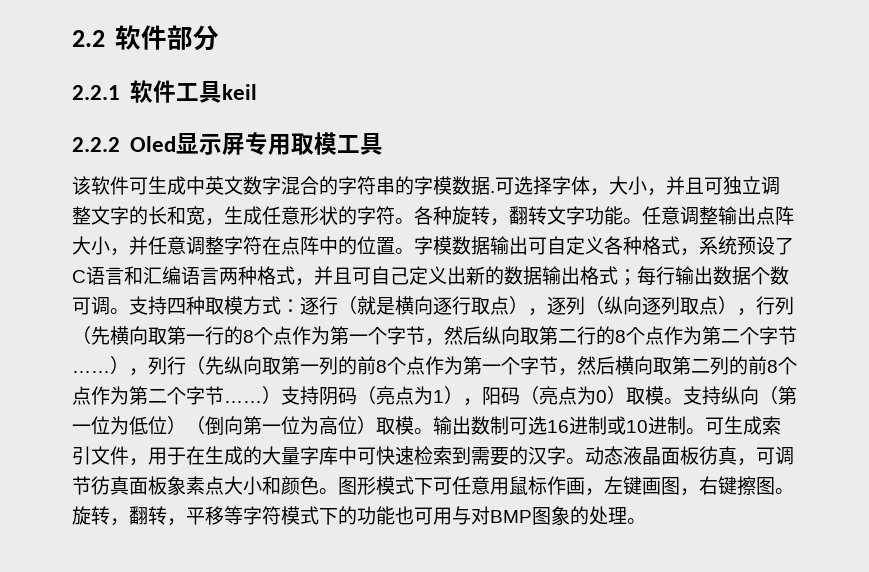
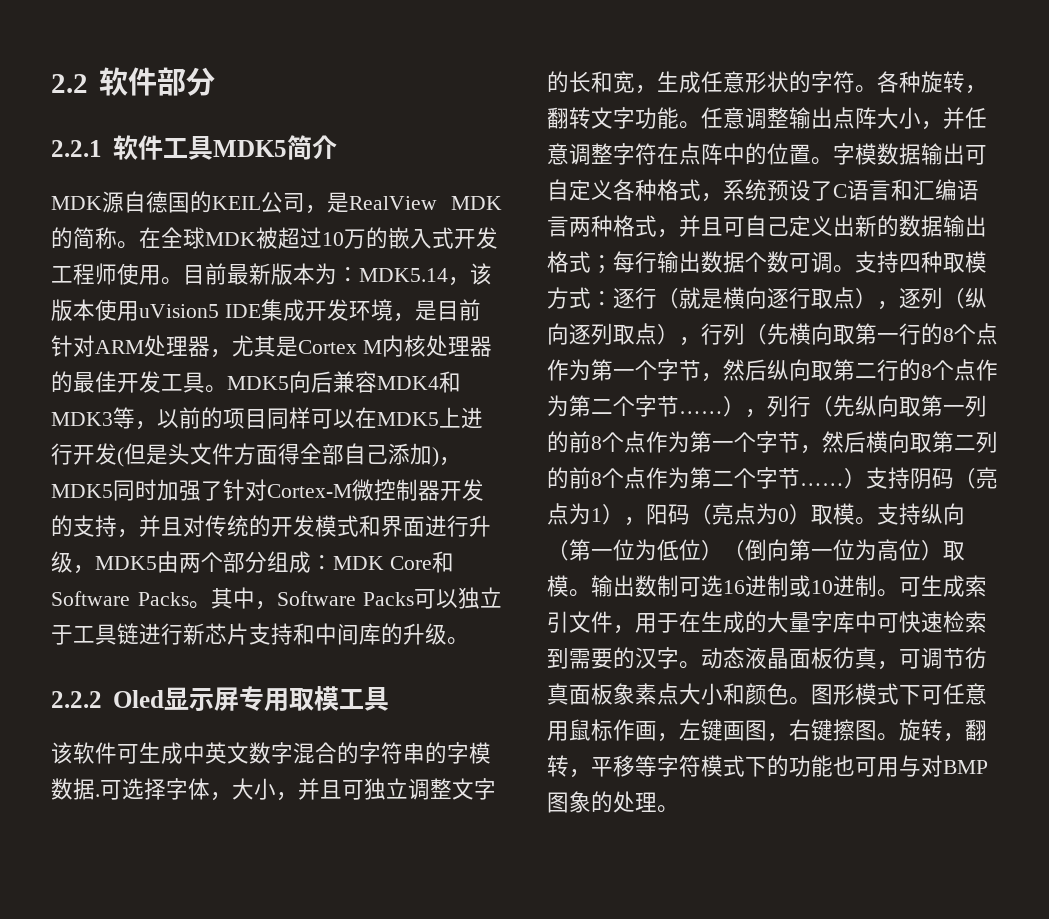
[221,84,257,100] keil -> [212,135,337,160] [51,191,502,214] [51,227,498,249] [51,263,492,286] [51,299,481,322] [51,335,492,358] [51,371,461,393] [51,407,483,430] [51,443,461,467] [51,479,484,501] [51,515,491,538] [51,551,454,574] [51,587,502,610] [51,623,469,645] MDK5简介 // MDK源自德国的KEIL公司，是RealView MDK的简称。在全球MDK被超过10万的嵌入式开发工程师使用。目前最新版本为：MDK5.14，该版本使用uVision5 IDE集成开发环境，是目前针对ARM处理器，尤其是Cortex M内核处理器的最佳开发工具。MDK5向后兼容MDK4和MDK3等，以前的项目同样可以在MDK5上进行开发(但是头文件方面得全部自己添加)，MDK5同时加强了针对Cortex-M微控制器开发的支持，并且对传统的开发模式和界面进行升级，MDK5由两个部分组成：MDK Core和Software Packs。其中，Software Packs可以独立于工具链进行新芯片支持和中间库的升级。

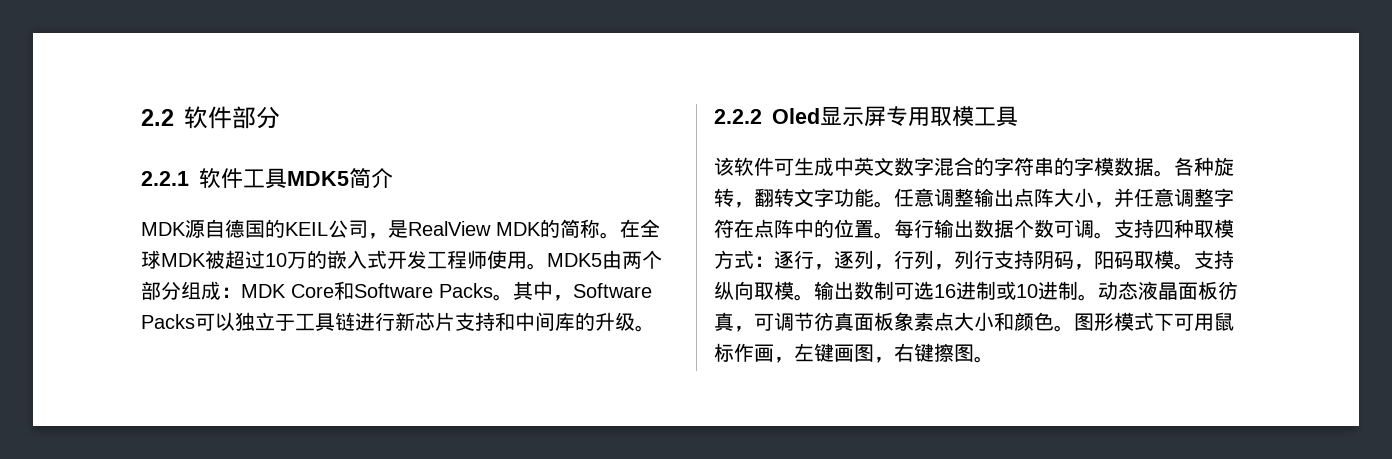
[183,263,492,286] [51,299,481,322] [51,335,492,358] [51,371,461,393] [51,407,483,430] [51,443,461,467] [51,479,484,501] [51,515,491,538] [51,551,95,574] 目前最新版本为：MDK5.14，该版本使用uVision5 IDE集成开发环境，是目前针对ARM处理器，尤其是Cortex M内核处理器的最佳开发工具。MDK5向后兼容MDK4和MDK3等，以前的项目同样可以在MDK5上进行开发(但是头文件方面得全部自己添加)，MDK5同时加强了针对Cortex-M微控制器开发的支持，并且对传统的开发模式和界面进行升级， -> (547, 266) none
[95,778,496,801] [547,71,855,94] .可选择字体，大小，并且可独立调整文字的长和宽，生成任意形状的字符 -> (1154, 166) none
[833,143,987,165] [547,179,979,202] [547,215,987,238] [547,251,613,274] 字模数据输出可自定义各种格式，系统预设了C语言和汇编语言两种格式，并且可自己定义出新的数据输出格式； -> (894, 235) none
[657,287,987,310] [547,323,998,346] [547,359,998,382] [547,395,987,418] [547,431,998,454] [547,467,998,489] [547,503,965,526] [547,539,943,561] （就是横向逐行取点），逐列（纵向逐列取点），行列（先横向取第一行的8个点作为第一个字节，然后纵向取第二行的8个点作为第二个字节……），列行（先纵向取第一列的前8个点作为第一个字节，然后横向取第二列的前8个点作为第二个字节……）支持阴码（亮点为1），阳码（亮点为0）取模。支持纵向（第一位为低位）（倒向第一位为高位） -> [814,250,1234,270] [714,281,754,300] ，逐列，行列，列行支持阴码，阳码取模。支持纵向
[899,575,987,597] [547,611,987,634] [547,647,701,669] 可生成索引文件，用于在生成的大量字库中可快速检索到需要的汉字。 -> (1098, 297) none
[943,683,987,705] 任意 -> (1194, 322) none
[899,719,987,742] [547,755,988,778] [547,791,679,813] 旋转，翻转，平移等字符模式下的功能也可用与对BMP图象的处理。 -> (994, 359) none

